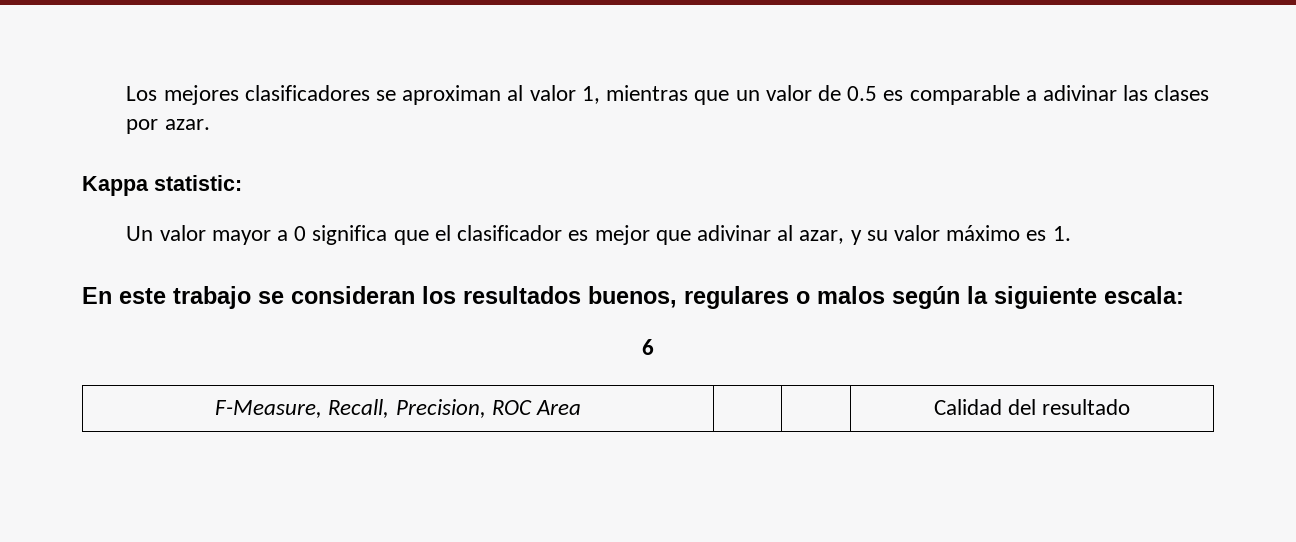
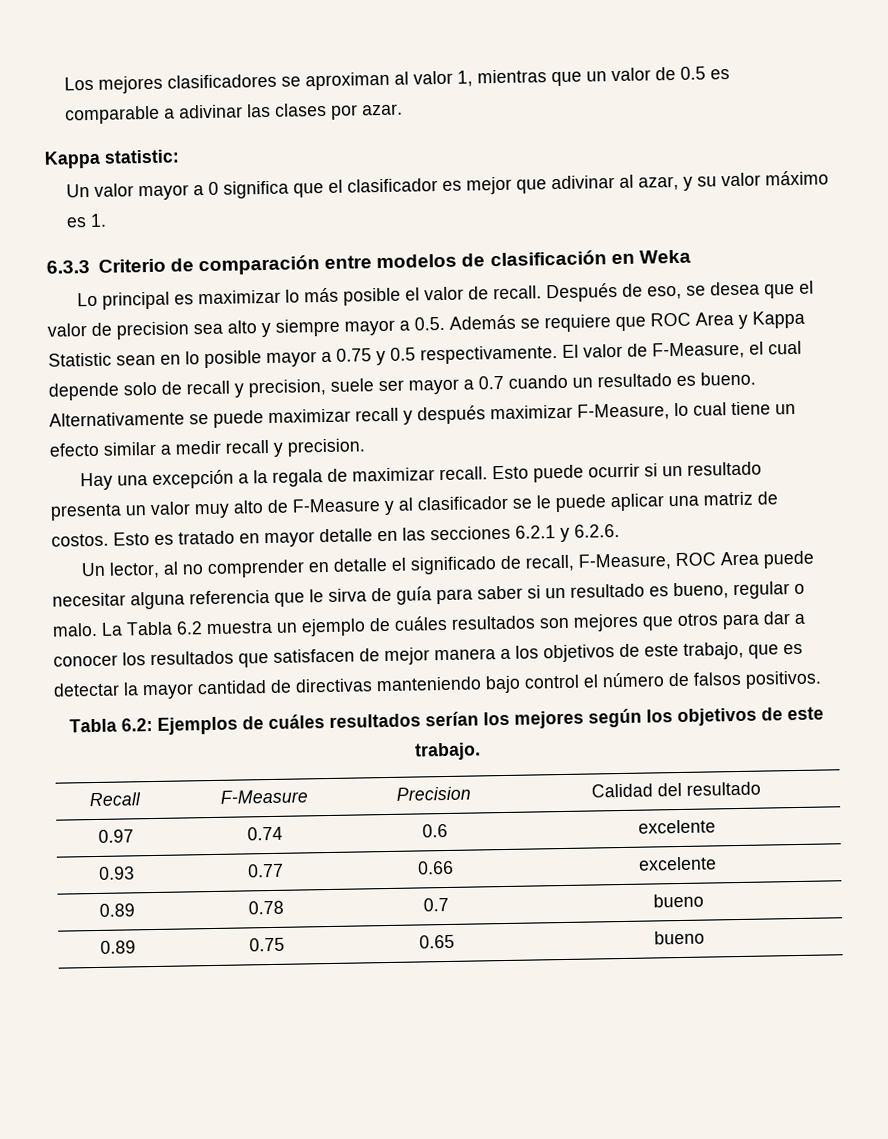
[82,286,1184,309] [642,339,654,355] [215,399,581,418] [933,399,1131,415] En este trabajo se consideran los resultados buenos, regulares o malos según la siguiente escala: // 6 // F-Measure, Recall, Precision, ROC Area | | | Calidad del resultado -> [46,249,691,276] [76,280,814,310] [47,310,805,340] [48,340,802,369] [48,371,756,401] [49,401,796,428] [49,438,366,457] [79,461,762,491] [50,491,778,521] [51,523,620,548] [80,550,815,579] [52,581,805,610] [52,611,805,637] [53,641,803,668] [53,670,822,700] [69,706,824,735] [413,742,481,761] [89,792,141,807] [219,789,308,804] [396,786,471,801] [591,781,761,798] [97,829,134,843] [246,826,283,841] [421,823,448,838] [638,819,716,834] [98,866,135,880] [247,863,284,878] [416,860,454,875] [638,856,717,871] [98,903,135,917] [247,900,284,915] [422,897,449,912] [652,893,704,908] [99,940,136,954] [248,937,285,952] [418,934,455,949] [653,930,705,945] 6.3.3 Criterio de comparación entre modelos de clasificación en Weka // Lo principal es maximizar lo más posible el valor de recall. Después de eso, se desea que el valor de precision sea alto y siempre mayor a 0.5. Además se requiere que ROC Area y Kappa Statistic sean en lo posible mayor a 0.75 y 0.5 respectivamente. El valor de F-Measure, el cual depende solo de recall y precision, suele ser mayor a 0.7 cuando un resultado es bueno. Alternativamente se puede maximizar recall y después maximizar F-Measure, lo cual tiene un efecto similar a medir recall y precision. // Hay una excepción a la regala de maximizar recall. Esto puede ocurrir si un resultado presenta un valor muy alto de F-Measure y al clasificador se le puede aplicar una matriz de costos. Esto es tratado en mayor detalle en las secciones 6.2.1 y 6.2.6. // Un lector, al no comprender en detalle el significado de recall, F-Measure, ROC Area puede necesitar alguna referencia que le sirva de guía para saber si un resultado es bueno, regular o malo. La Tabla 6.2 muestra un ejemplo de cuáles resultados son mejores que otros para dar a conocer los resultados que satisfacen de mejor manera a los objetivos de este trabajo, que es detectar la mayor cantidad de directivas manteniendo bajo control el número de falsos positivos. // Tabla 6.2: Ejemplos de cuáles resultados serían los mejores según los objetivos de este trabajo. // Recall | F-Measure | Precision | Calidad del resultado // 0.97 | 0.74 | 0.6 | excelente // 0.93 | 0.77 | 0.66 | excelente // 0.89 | 0.78 | 0.7 | bueno // 0.89 | 0.75 | 0.65 | bueno

